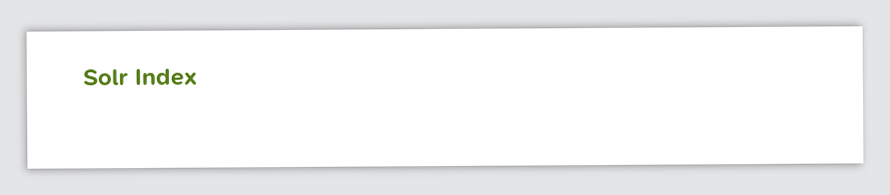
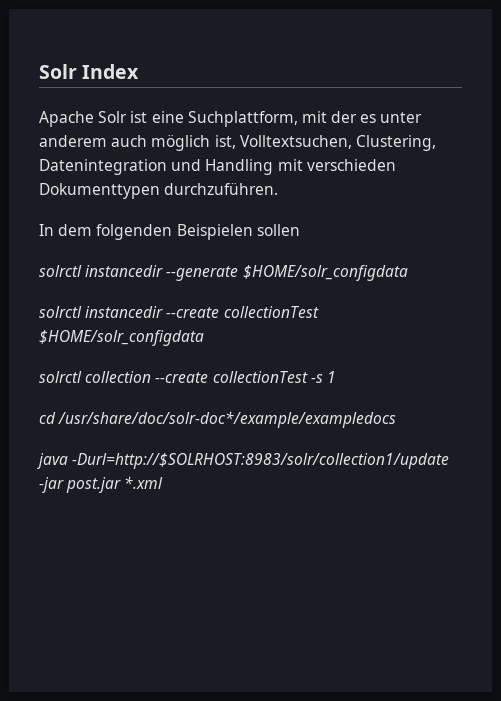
(197, 77) none -> [39,111,423,127] [39,135,436,151] [39,159,396,175] [39,183,279,199] [39,224,300,240] [39,265,408,281] [39,306,319,318] [39,330,204,346] [39,371,336,383] [39,411,397,428] [37,453,450,469] [39,476,164,493] // Apache Solr ist eine Suchplattform, mit der es unter anderem auch möglich ist, Volltextsuchen, Clustering, Datenintegration und Handling mit verschieden Dokumenttypen durchzuführen. // In dem folgenden Beispielen sollen // solrctl instancedir --generate $HOME/solr_configdata // solrctl instancedir --create collectionTest $HOME/solr_configdata // solrctl collection --create collectionTest -s 1 // cd /usr/share/doc/solr-doc*/example/exampledocs // java -Durl=http://$SOLRHOST:8983/solr/collection1/update -jar post.jar *.xml

